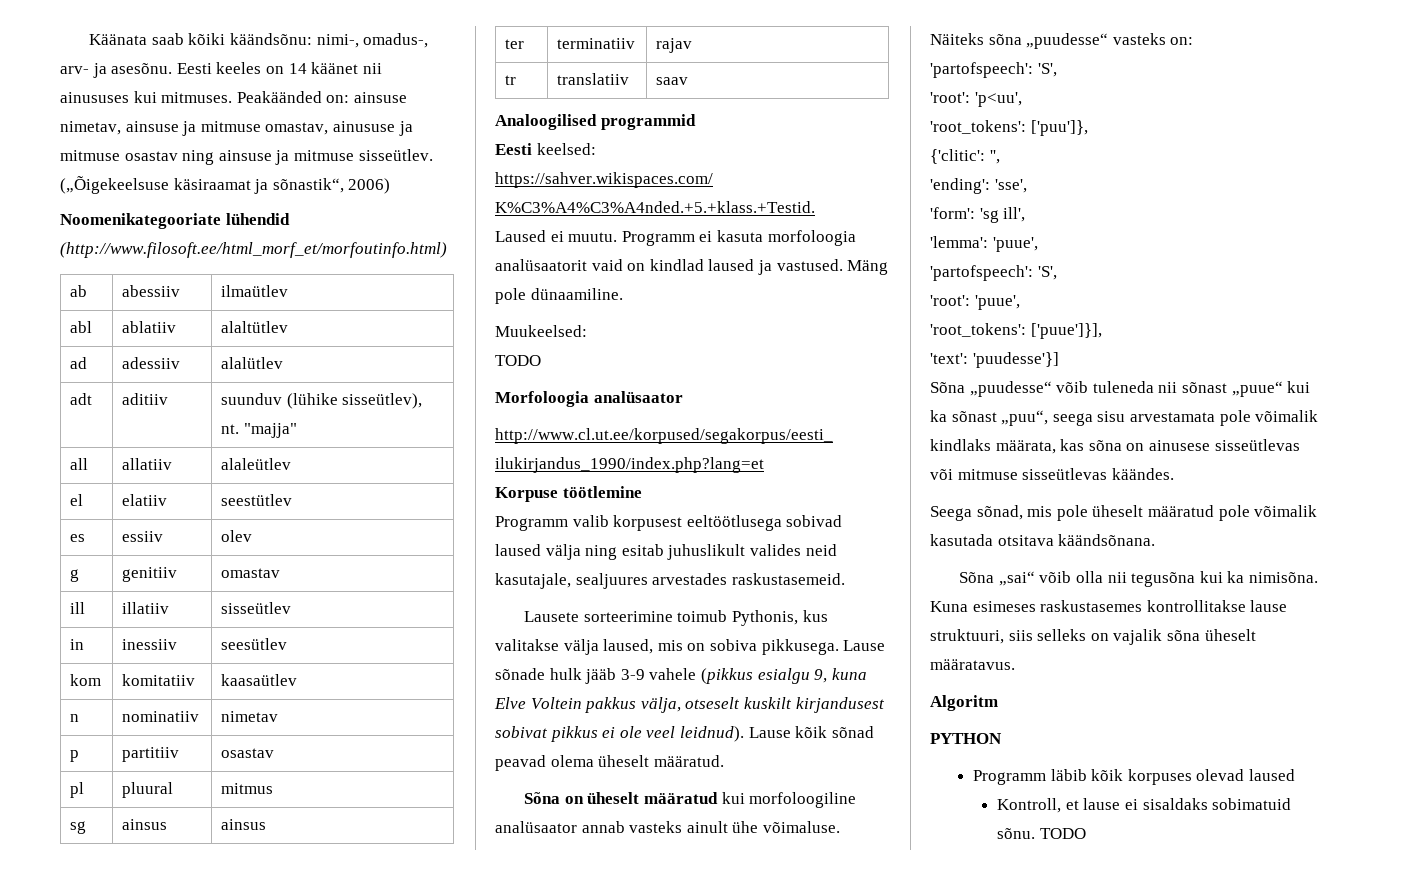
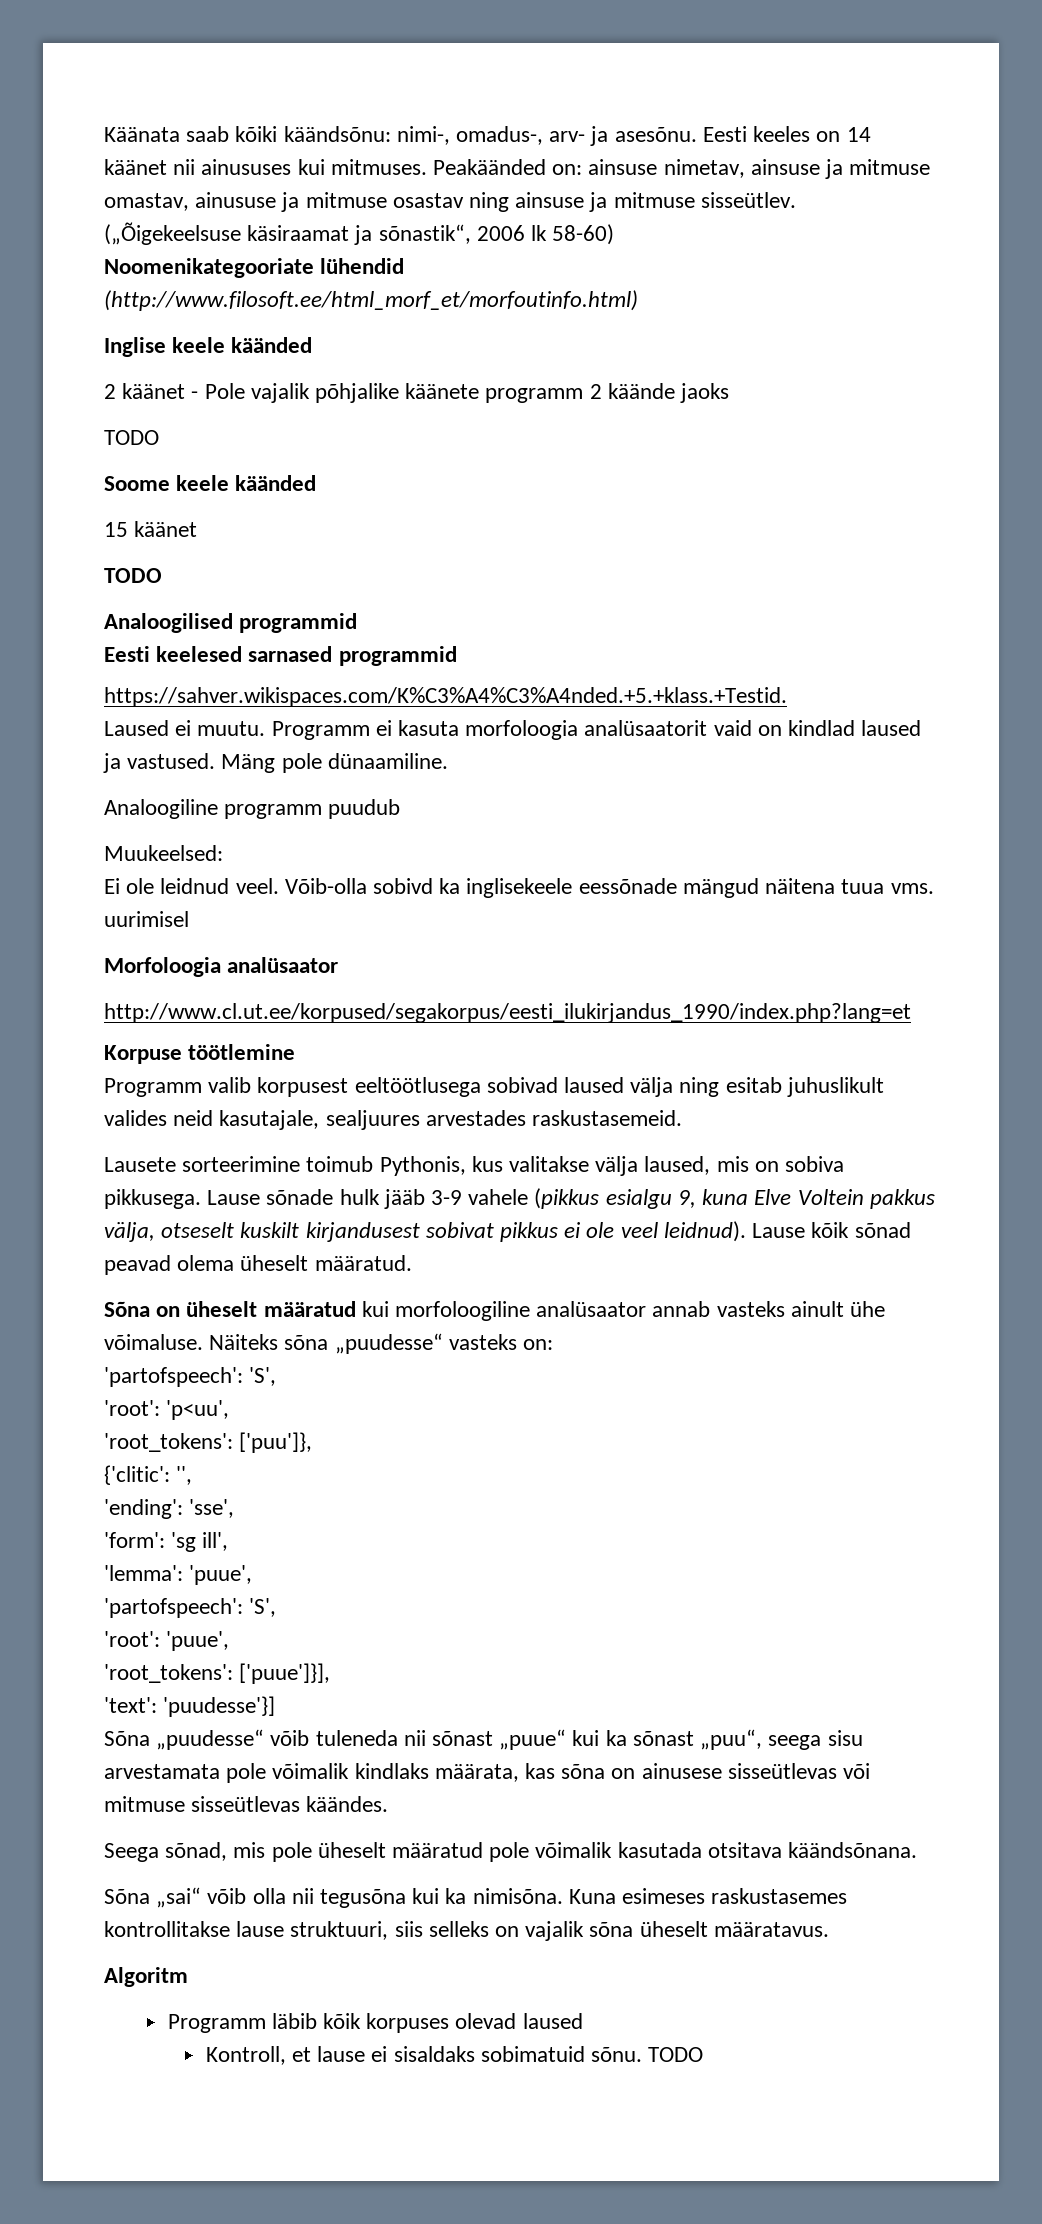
[348,178,391,194] 2006) -> [476,224,615,245] 2006 lk 58-60)
[70,285,88,297] [122,285,181,297] [221,285,289,297] [70,321,93,333] [122,321,177,333] [221,321,289,333] [70,357,88,369] [122,357,181,369] [221,357,284,369] [70,393,93,405] [122,393,169,405] [221,393,423,409] [221,423,297,438] [70,458,89,470] [122,458,173,470] [221,458,292,470] [70,494,84,506] [122,494,168,506] [221,494,293,506] [70,534,86,542] [122,531,164,542] [221,530,253,542] [70,569,80,582] [122,567,178,582] [221,568,281,578] [70,602,86,614] [122,602,170,614] [221,602,292,614] [70,639,85,650] [122,639,178,650] [221,638,288,650] [70,674,102,686] [122,674,196,686] [221,674,298,686] [70,714,80,722] [122,711,200,722] [221,711,279,722] [70,750,80,762] [122,747,180,762] [221,748,275,758] [70,782,85,798] [122,782,174,798] [221,783,274,794] [70,821,87,834] [122,819,168,830] [221,819,267,830] [505,39,525,49] [557,38,636,49] [656,38,693,53] [505,75,517,85] [557,73,630,85] [656,77,689,85] // ab | abessiiv | ilmaütlev // abl | ablatiiv | alaltütlev // ad | adessiiv | alalütlev // adt | aditiiv | suunduv (lühike sisseütlev), nt. "majja" // all | allatiiv | alaleütlev // el | elatiiv | seestütlev // es | essiiv | olev // g | genitiiv | omastav // ill | illatiiv | sisseütlev // in | inessiiv | seesütlev // kom | komitatiiv | kaasaütlev // n | nominatiiv | nimetav // p | partitiiv | osastav // pl | pluural | mitmus // sg | ainsus | ainsus // ter | terminatiiv | rajav // tr | translatiiv | saav -> [104,337,313,357] [104,383,730,403] [104,430,159,445] [104,475,317,491] [104,521,198,537] [104,568,162,583] // Inglise keele käänded // 2 käänet - Pole vajalik põhjalike käänete programm 2 käände jaoks // TODO // Soome keele käänded // 15 käänet // TODO
[536,143,596,155] keelsed: -> [156,646,457,666] keelesed sarnased programmid
[495,325,587,337] [495,355,541,366] Muukeelsed: // TODO -> [104,799,401,819] [104,845,223,861] [104,878,934,898] [104,911,189,927] Analoogiline programm puudub // Muukeelsed: // Ei ole leidnud veel. Võib-olla sobivd ka inglisekeele eessõnade mängud näitena tuua vms. uurimisel
[930,733,1002,744] // PYTHON -> (188, 1977) none

